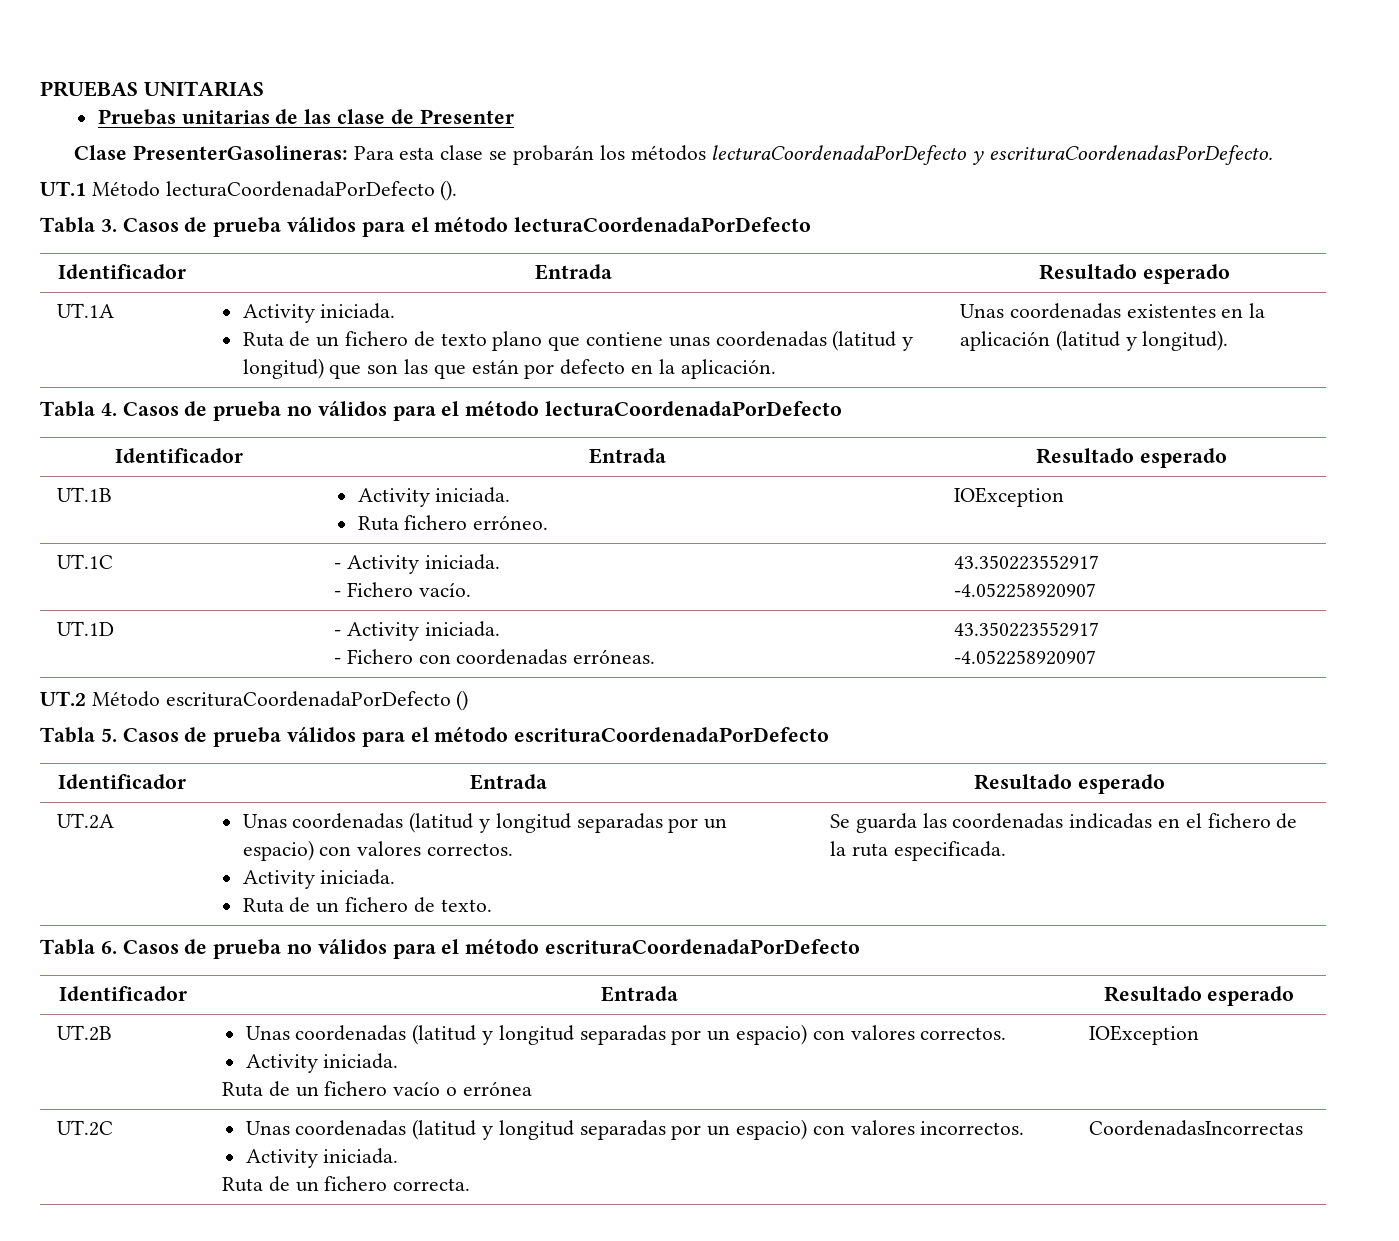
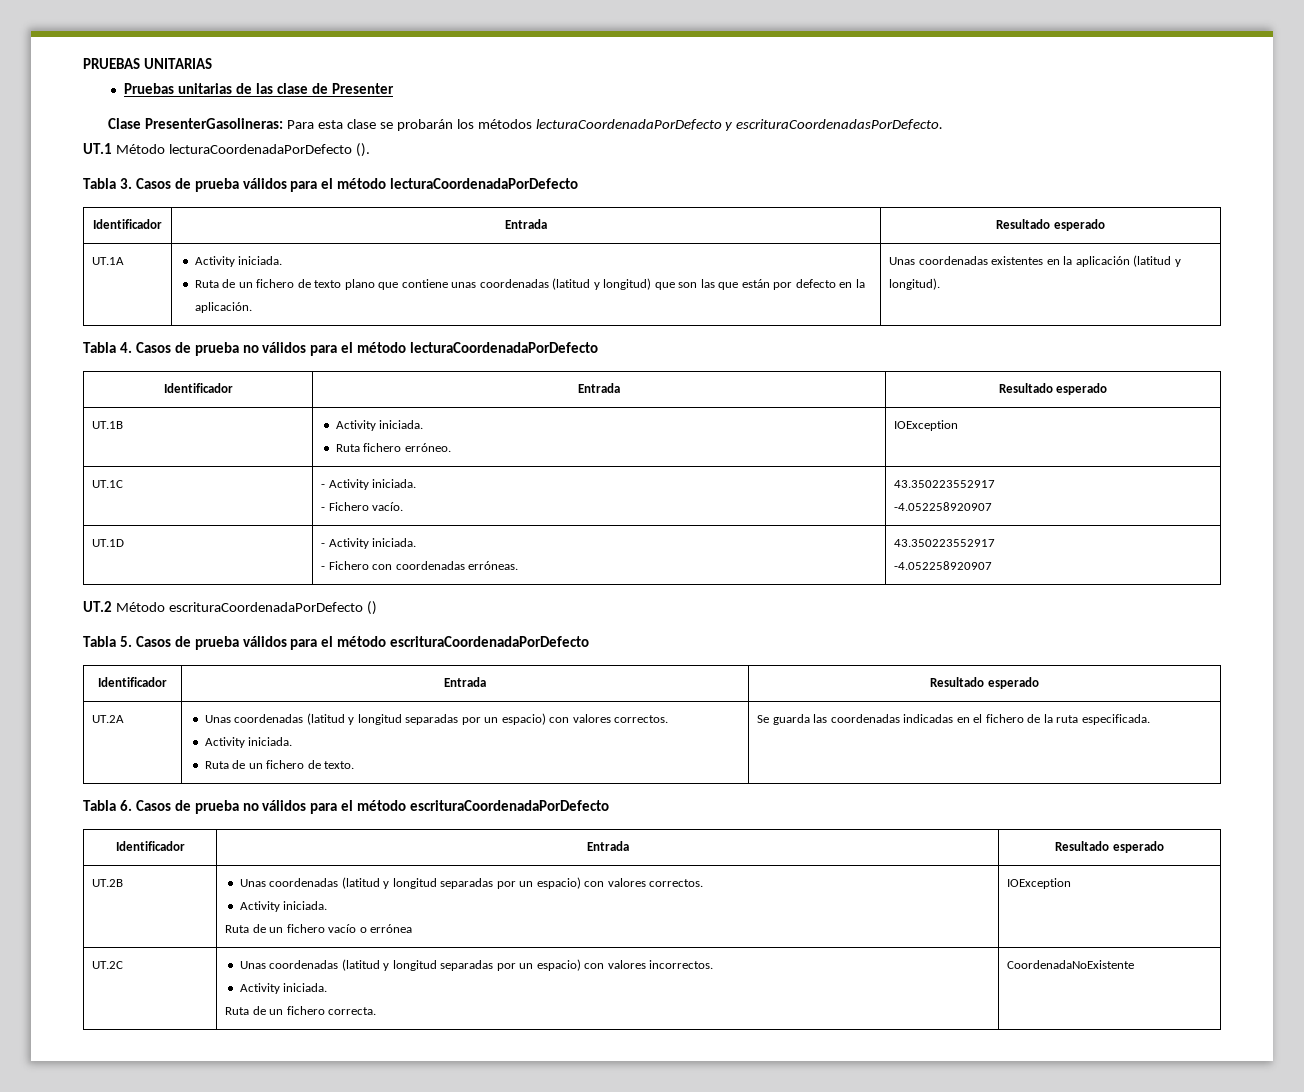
[1088,1120,1303,1136] CoordenadasIncorrectas -> [1007,960,1135,969] CoordenadaNoExistente

